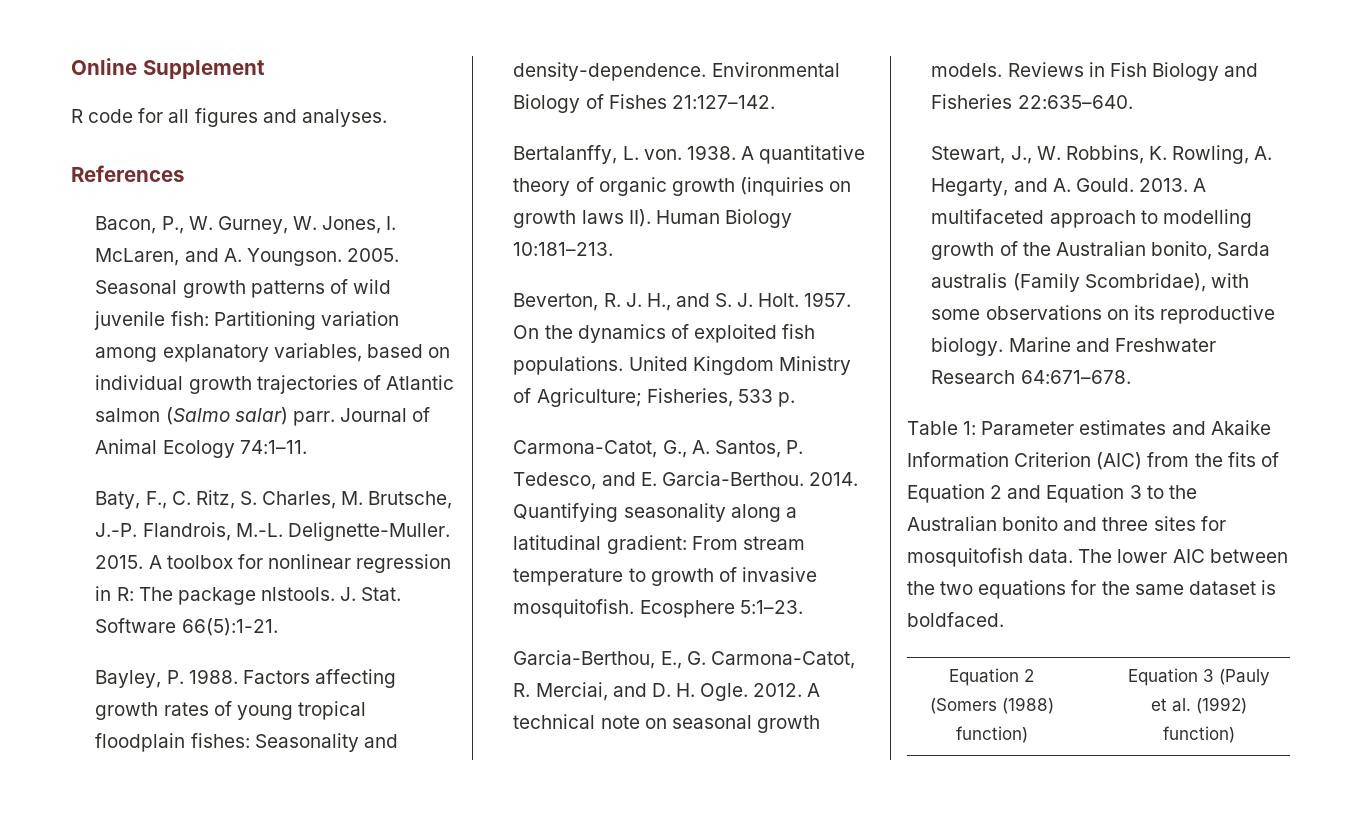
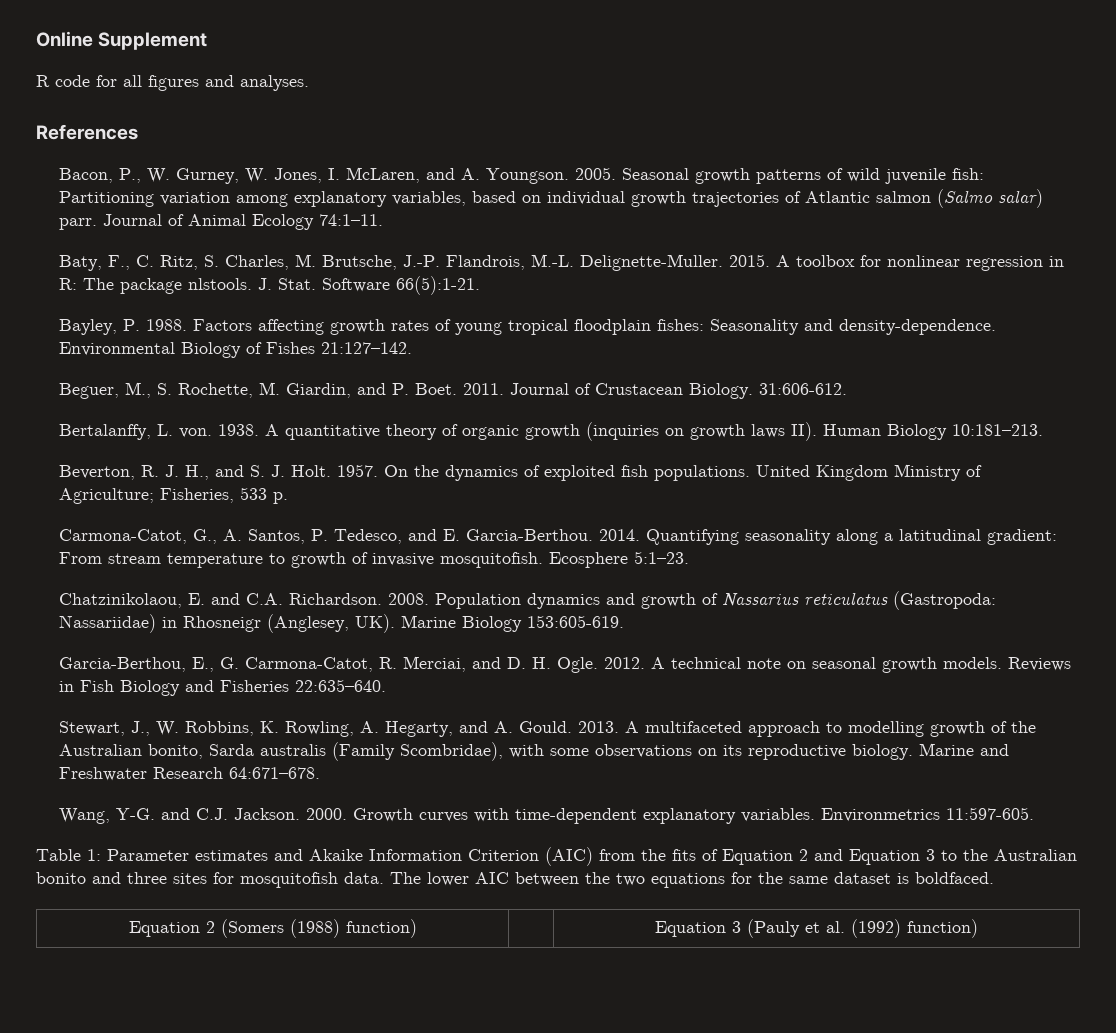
(775, 102) none -> [58,382,847,399] // Beguer, M., S. Rochette, M. Giardin, and P. Boet. 2011. Journal of Crustacean Biology. 31:606-612.
(803, 607) none -> [58,591,996,610] [58,614,624,633] // Chatzinikolaou, E. and C.A. Richardson. 2008. Population dynamics and growth of Nassarius reticulatus (Gastropoda: Nassariidae) in Rhosneigr (Anglesey, UK). Marine Biology 153:605-619.
(1131, 377) none -> [58,807,1034,824] // Wang, Y-G. and C.J. Jackson. 2000. Growth curves with time-dependent explanatory variables. Environmetrics 11:597-605.

